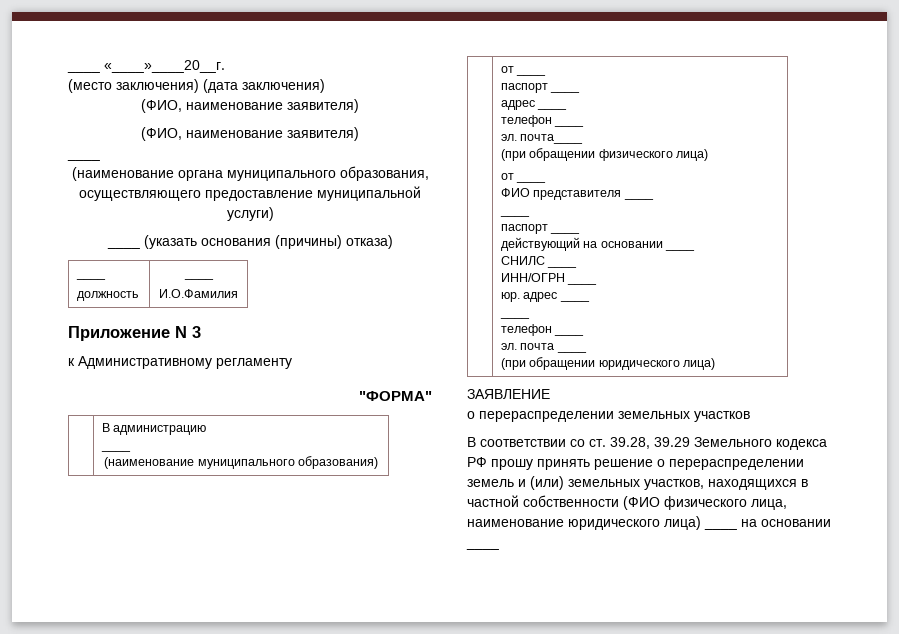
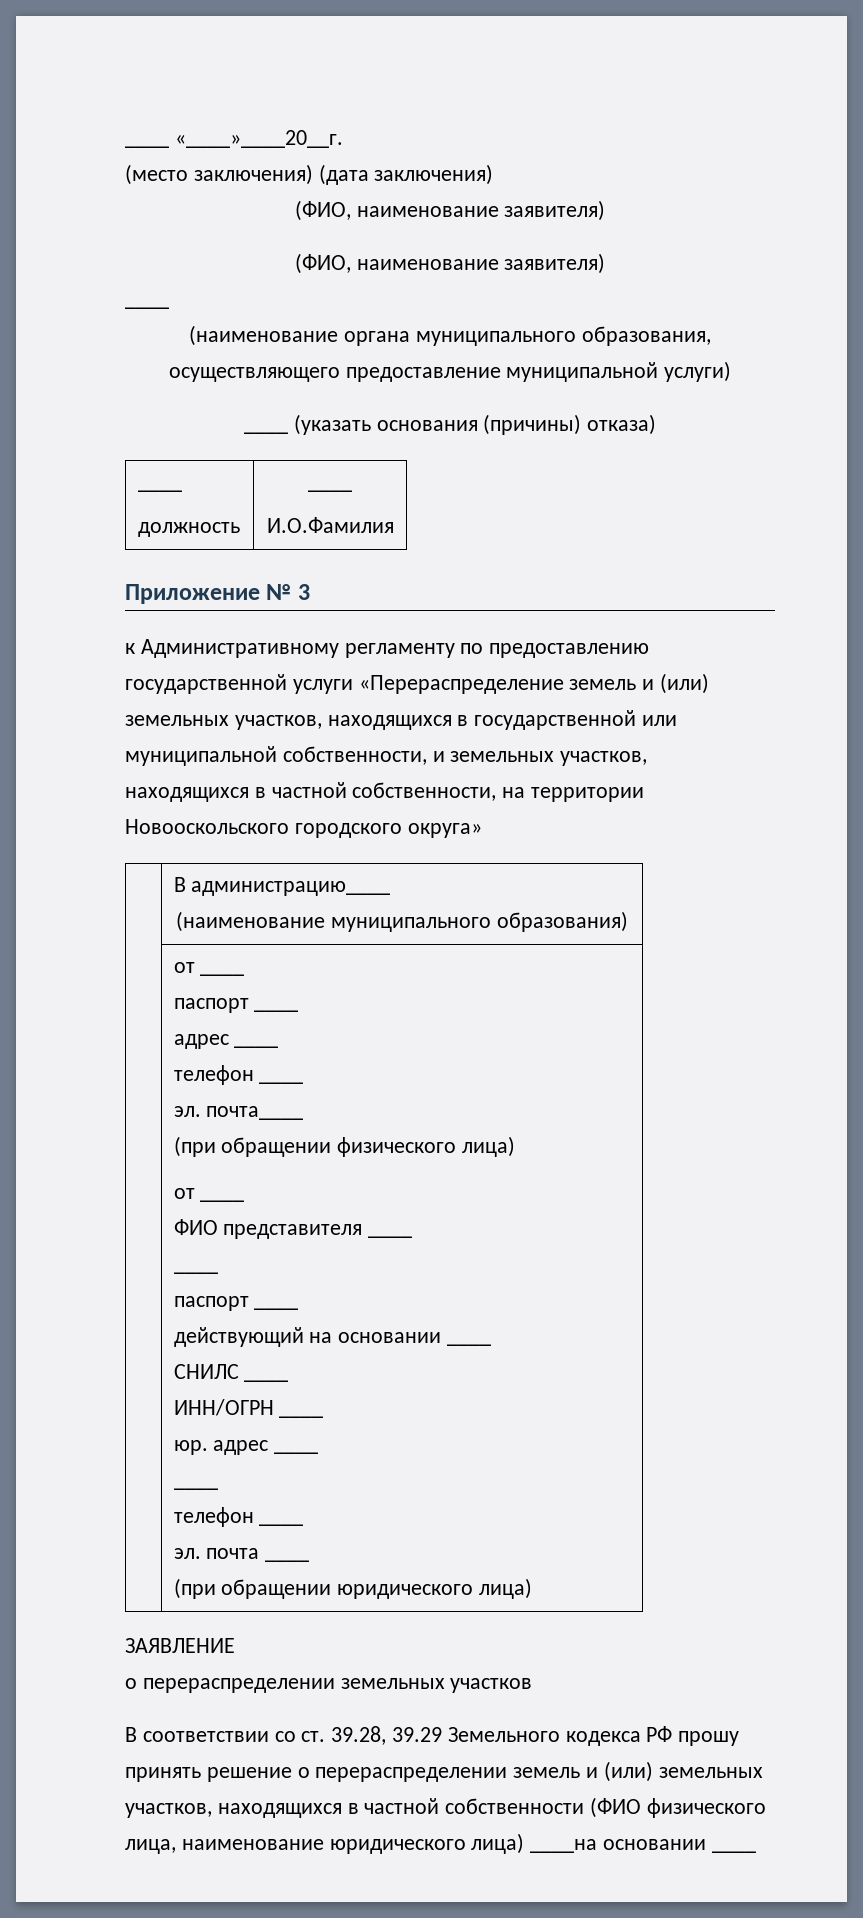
[175,326,187,338] N -> [266,584,292,600] №
[359,391,432,401] [102,423,207,435] [101,449,132,452] // "ФОРМА" // | В администрацию // ____ -> [460,643,650,658] [125,673,710,694] [125,710,678,730] [125,746,648,766] [125,782,645,802] [125,819,482,838] [173,877,391,896] по предоставлению государственной услуги «Перераспределение земель и (или) земельных участков, находящихся в государственной или муниципальной собственности, и земельных участков, находящихся в частной собственности, на территории Новооскольского городского округа» // | В администрацию____
[704,527,737,530] [741,519,757,527] ____ на -> [530,1839,598,1853] ____на

